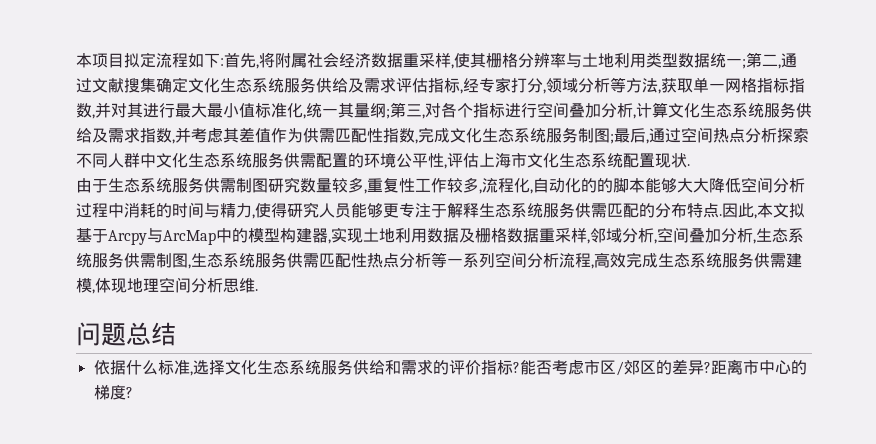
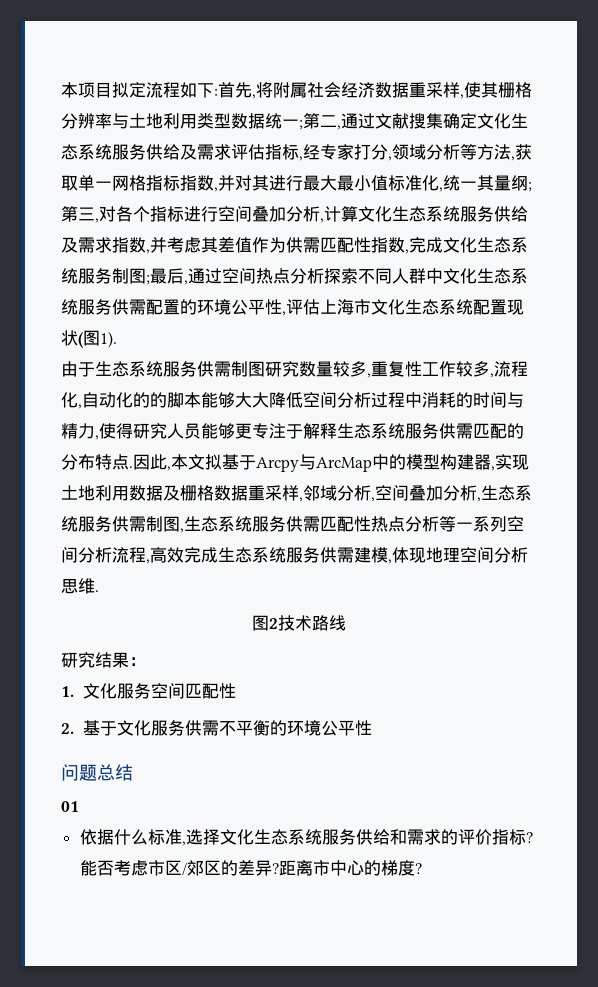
[687,164,690,166] . -> [78,330,117,348] (图1).
(258, 290) none -> [252,615,346,631] [61,652,146,668] [61,683,236,699] [61,720,372,736] // 图2技术路线 // 研究结果： // 1.文化服务空间匹配性 // 2.基于文化服务供需不平衡的环境公平性
(176, 334) none -> [61,801,79,812] // 01

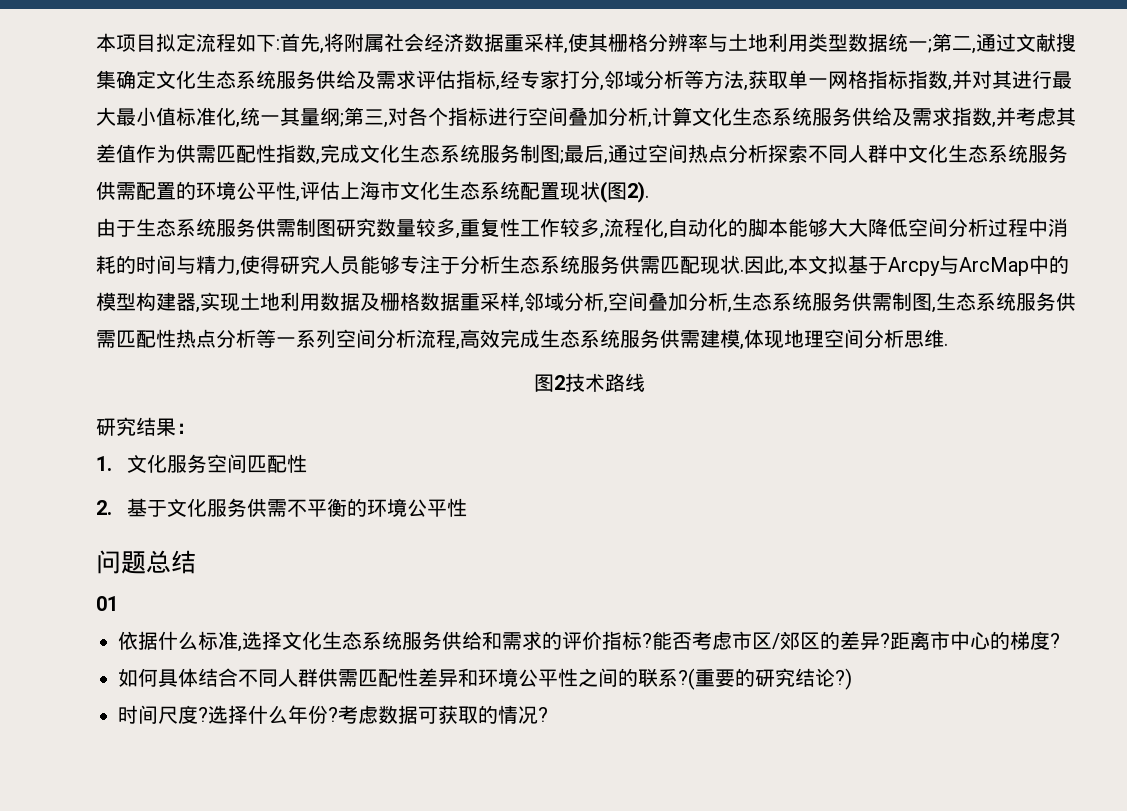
[392,144,409,160] 领 -> [604,70,624,89] 邻
[100,331,117,348] 1). -> [627,181,649,203] 2).
[150,392,167,408] 的 -> (748, 227) none
[235,423,524,439] [61,454,129,470] 更专注于解释生态系统服务供需匹配的分布特点 -> [400,255,740,275] 专注于分析生态系统服务供需匹配现状
(422, 868) none -> [118,668,852,690] [118,705,548,724] // 如何具体结合不同人群供需匹配性差异和环境公平性之间的联系?(重要的研究结论?) // 时间尺度?选择什么年份?考虑数据可获取的情况?

